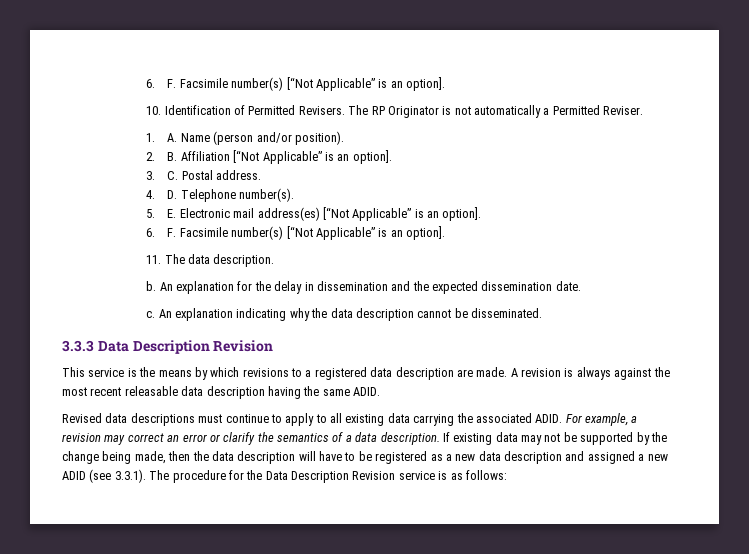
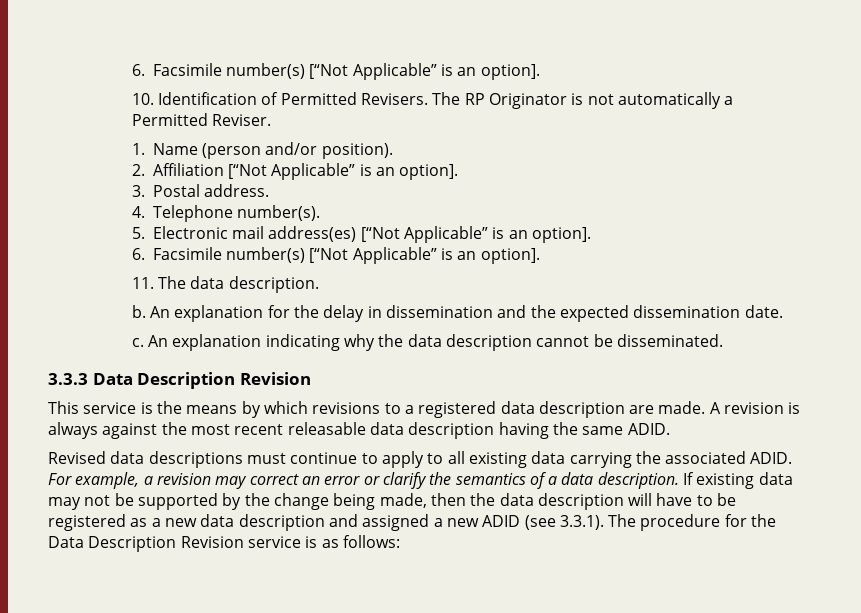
[146,79,177,88] 6. F. -> [131,64,145,76] 6.
[167,133,178,142] A. -> (145, 149) none
[167,152,178,161] B. -> (145, 170) none
[167,171,179,180] C. -> (145, 191) none
[167,190,178,199] D. -> (145, 212) none
[167,209,177,218] E. -> (145, 233) none
[167,228,177,237] F. -> (145, 254) none

